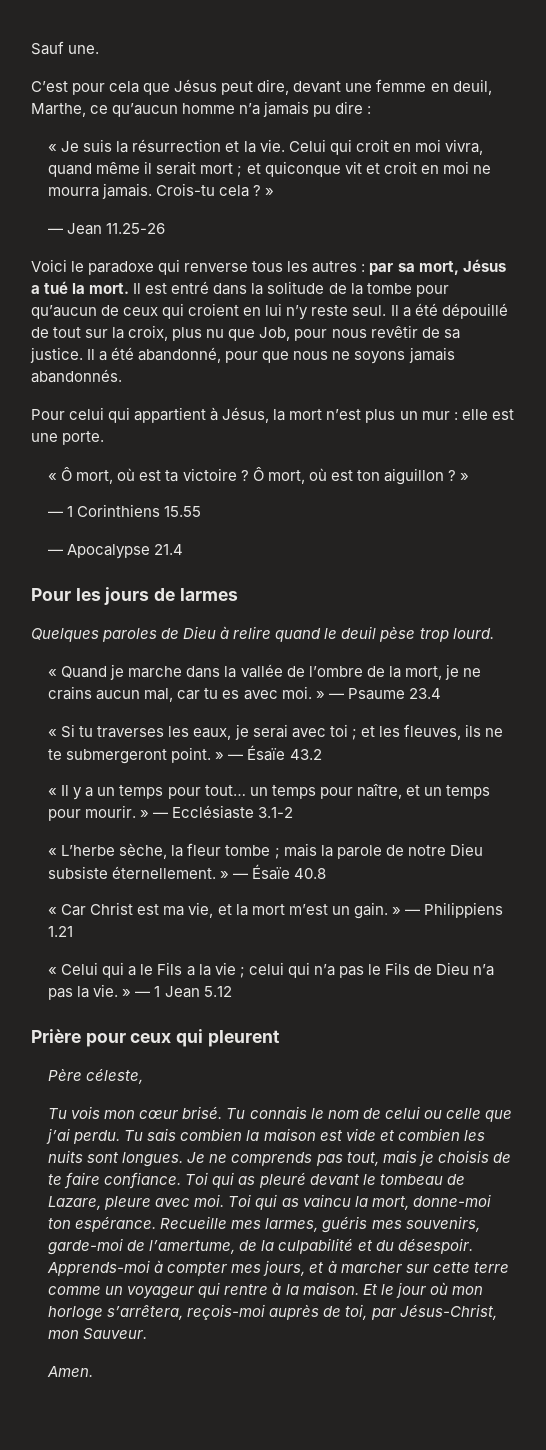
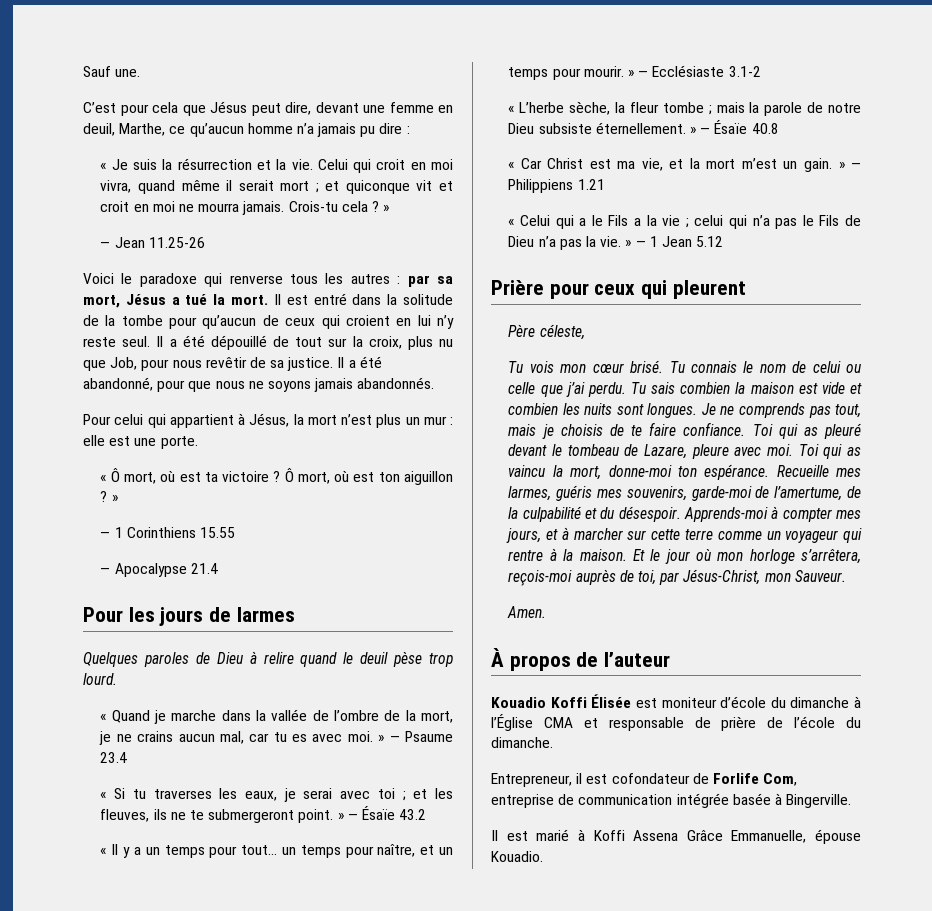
(94, 1371) none -> [491,648,671,671] [491,694,861,708] [491,714,861,731] [491,737,553,748] [491,773,798,787] [491,793,852,808] [491,829,861,844] [491,851,543,862] // À propos de l’auteur // Kouadio Koffi Élisée est moniteur d’école du dimanche à l’Église CMA et responsable de prière de l’école du dimanche. // Entrepreneur, il est cofondateur de Forlife Com, entreprise de communication intégrée basée à Bingerville. // Il est marié à Koffi Assena Grâce Emmanuelle, épouse Kouadio.

